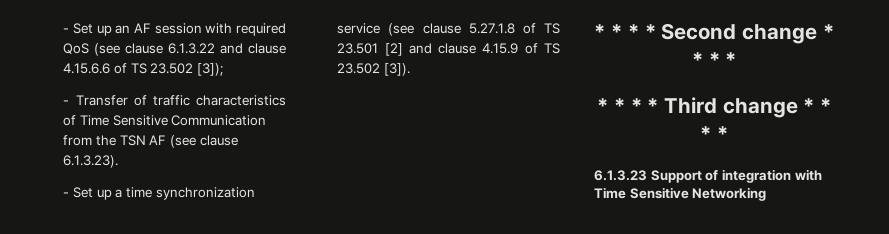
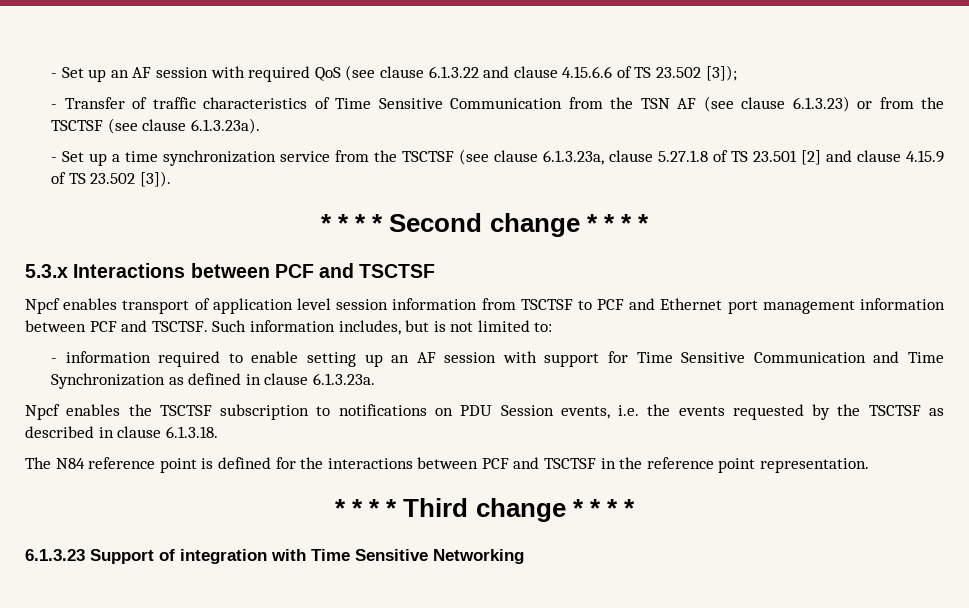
[63,155,119,168] 6.1.3.23). -> [792,96,944,112] [51,118,260,134] 6.1.3.23) or from the TSCTSF (see clause 6.1.3.23a).
[388,23,415,36] (see -> [335,149,605,165] from the TSCTSF (see clause 6.1.3.23a,
(737, 59) none -> [25,263,436,278] [25,298,945,314] [25,320,553,335] [51,351,945,367] [51,373,375,389] [25,404,945,420] [25,426,218,438] [25,457,870,473] // 5.3.x Interactions between PCF and TSCTSF // Npcf enables transport of application level session information from TSCTSF to PCF and Ethernet port management information between PCF and TSCTSF. Such information includes, but is not limited to: // - information required to enable setting up an AF session with support for Time Sensitive Communication and Time Synchronization as defined in clause 6.1.3.23a. // Npcf enables the TSCTSF subscription to notifications on PDU Session events, i.e. the events requested by the TSCTSF as described in clause 6.1.3.18. // The N84 reference point is defined for the interactions between PCF and TSCTSF in the reference point representation.

